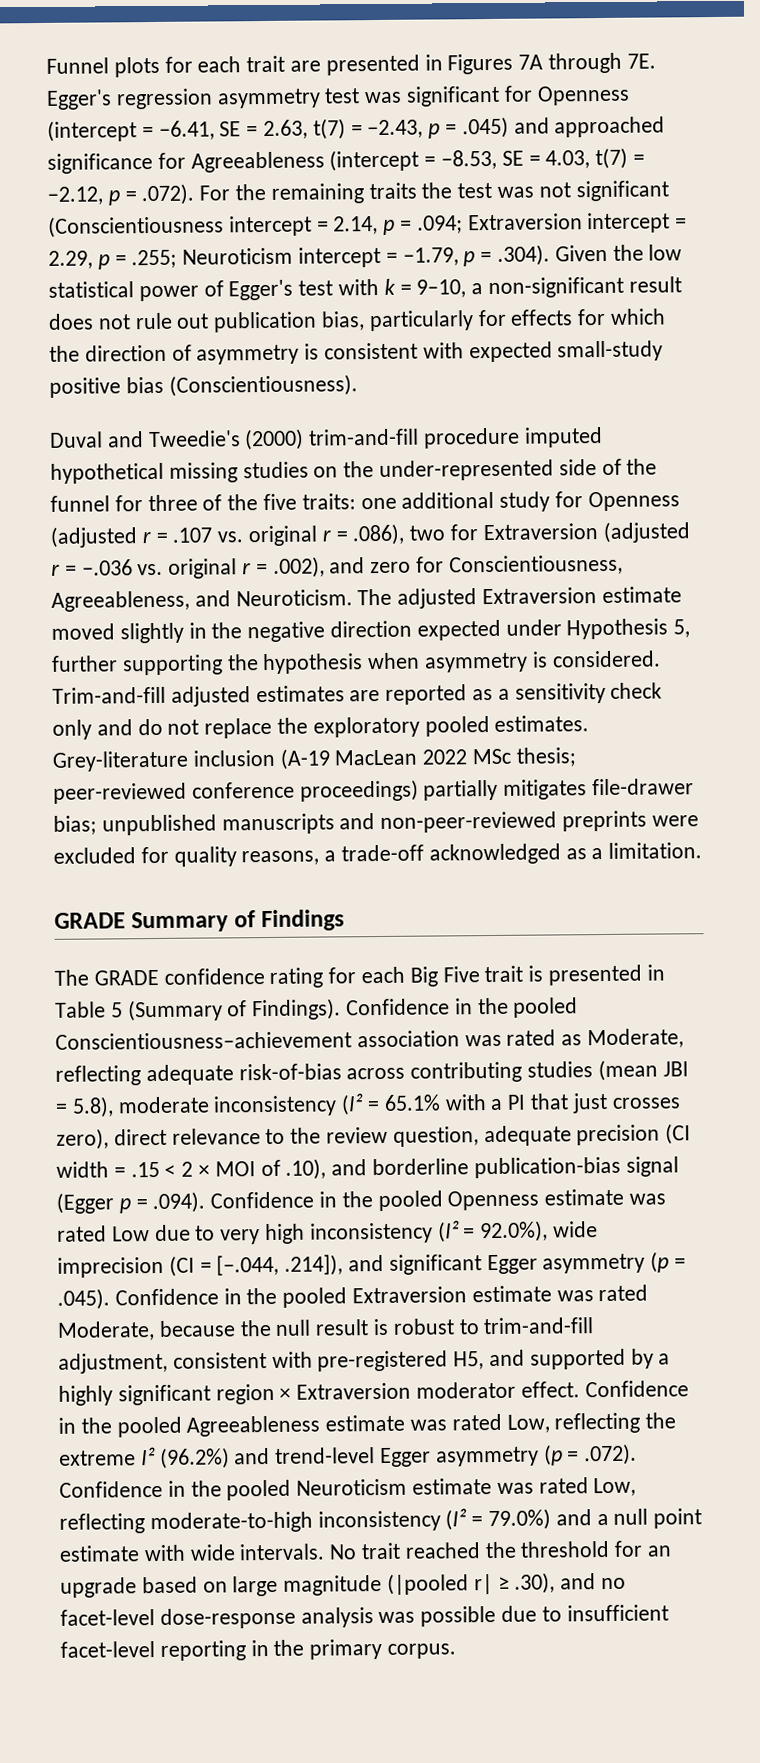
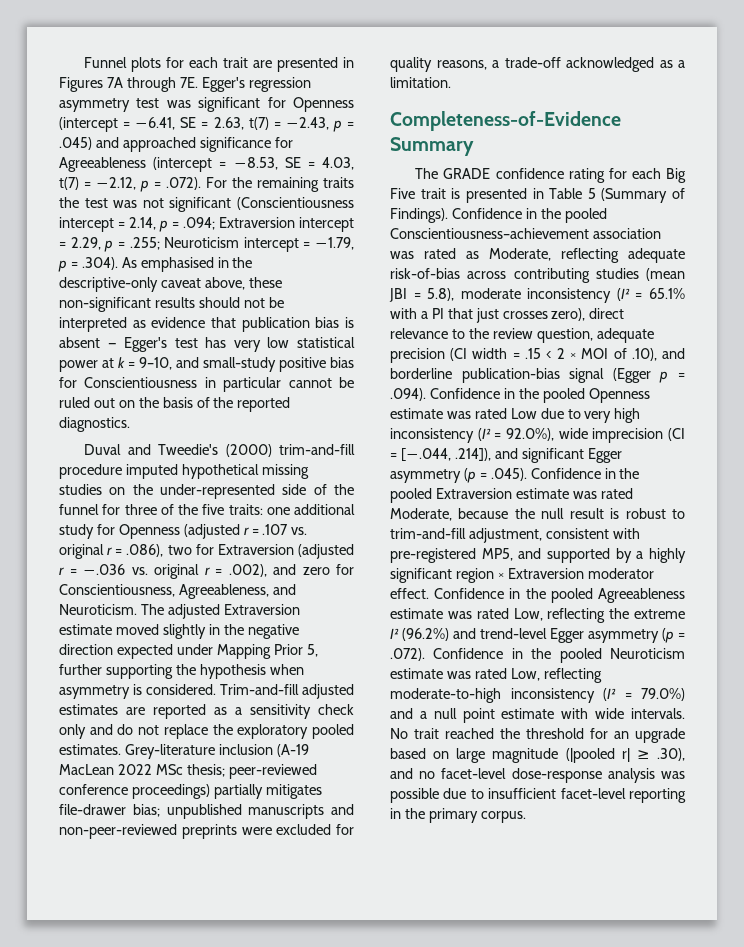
[554,244,683,262] [48,276,682,302] [48,308,667,333] [49,340,664,365] [49,374,358,398] Given the low statistical power of Egger's test with k = 9–10, a non-significant result does not rule out publication bias, particularly for effects for which the direction of asymmetry is consistent with expected small-study positive bias (Conscientiousness). -> [121,257,253,272] [59,277,282,292] [59,297,284,312] [59,317,354,332] [59,337,356,352] [59,357,354,372] [59,377,354,392] [59,397,291,412] [59,417,130,432] As emphasised in the descriptive-only caveat above, these non-significant results should not be interpreted as evidence that publication bias is absent — Egger's test has very low statistical power at k = 9–10, and small-study positive bias for Conscientiousness in particular cannot be ruled out on the basis of the reported diagnostics.
[566,618,669,640] Hypothesis -> [216,644,303,659] Mapping Prior
[54,912,126,929] GRADE -> [390,111,621,131] Completeness-of-Evidence
[233,909,346,932] of Findings -> (474, 146) none
[453,1351,485,1370] H5, -> [481,548,513,561] MP5,

